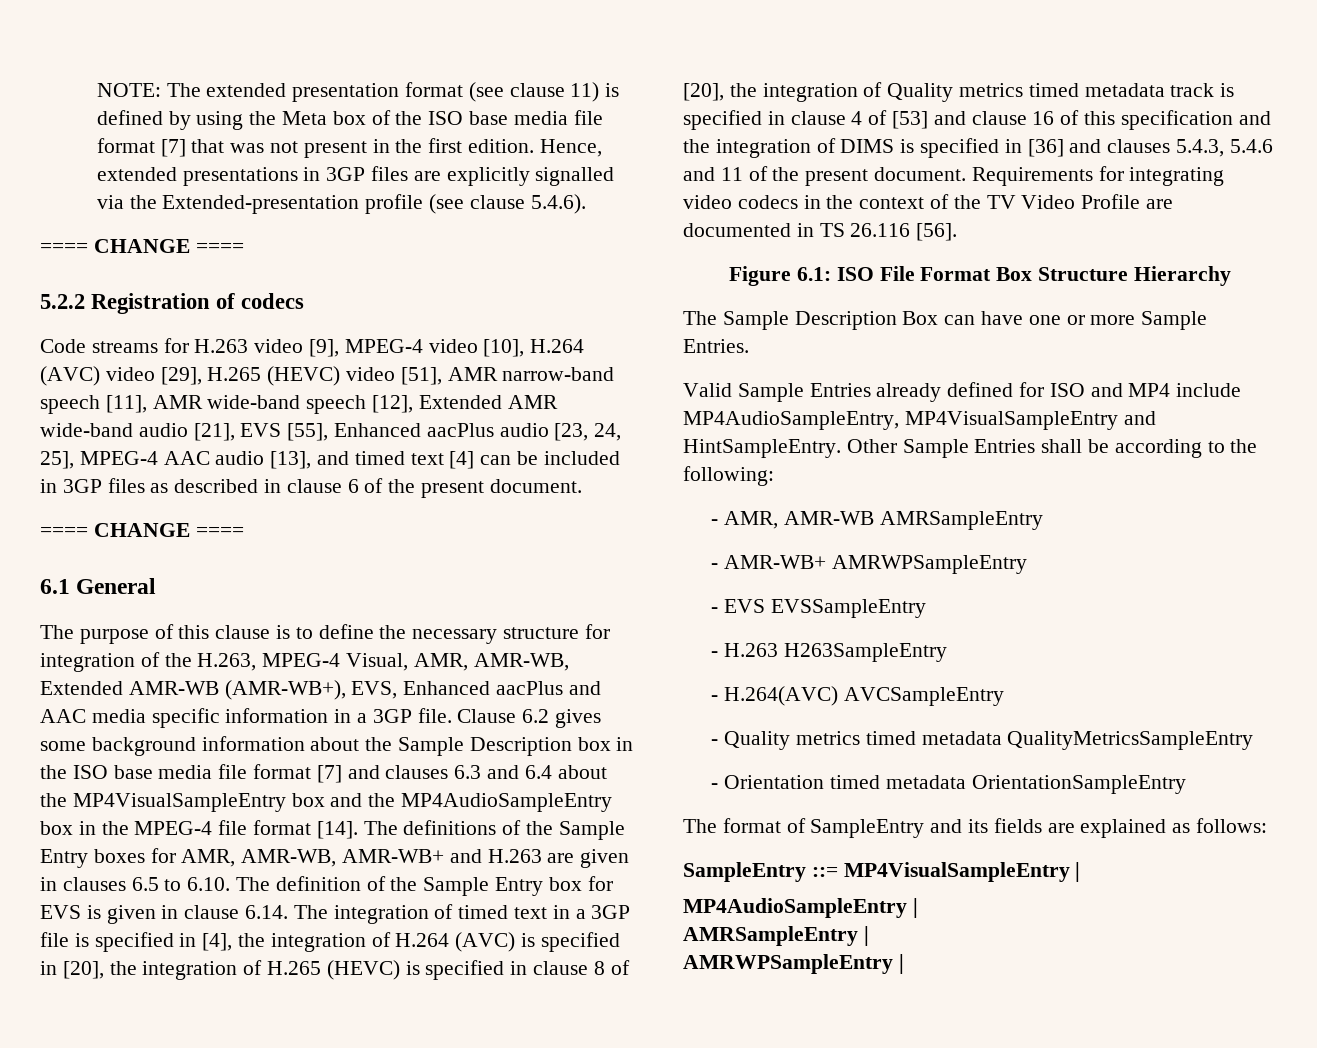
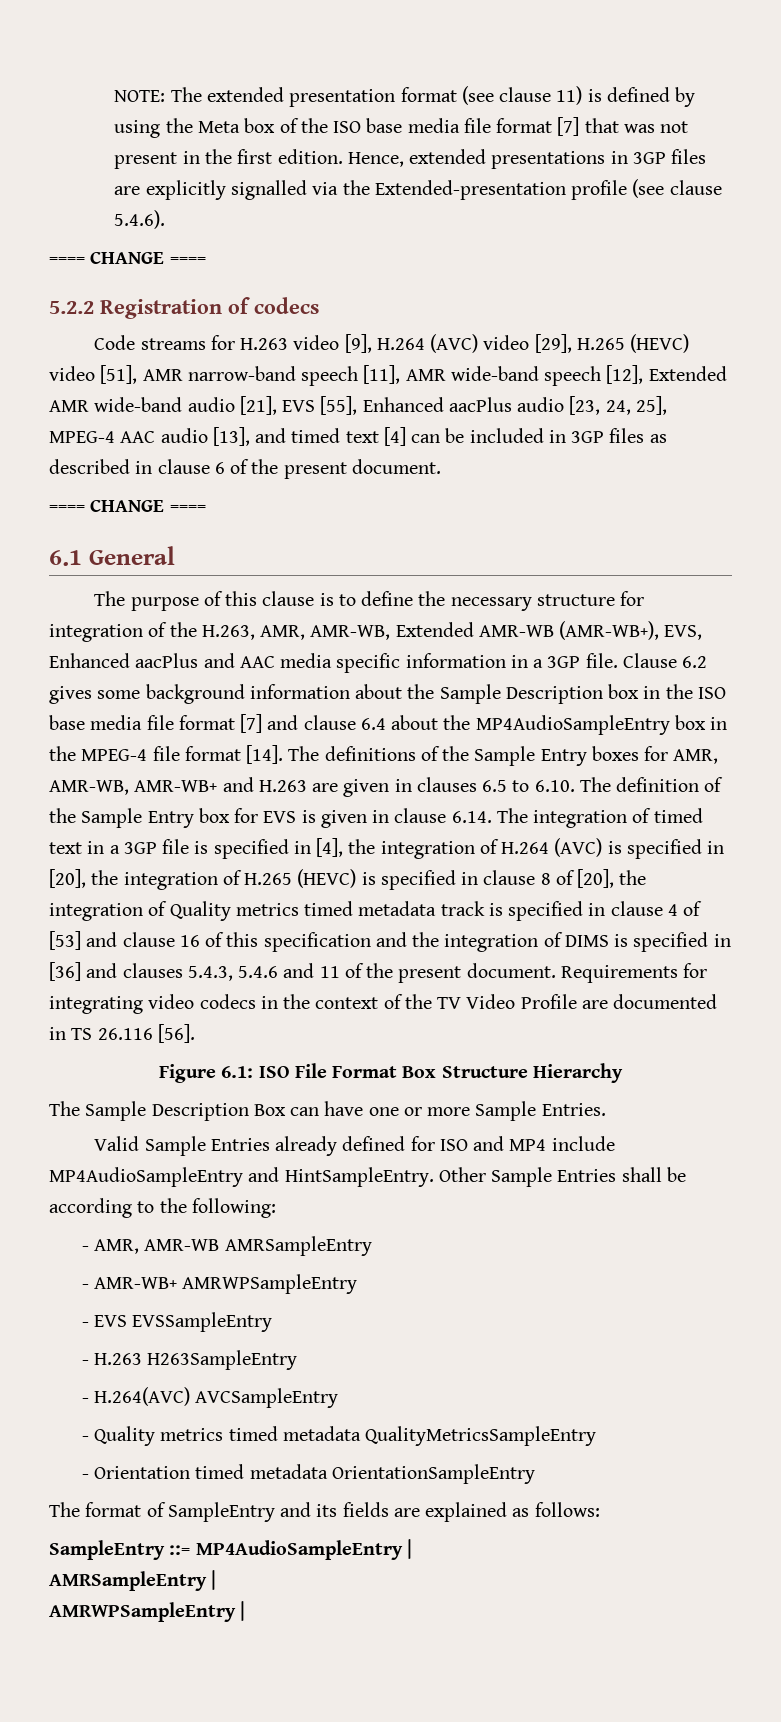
[344,339,525,357] MPEG-4 video [10], -> (372, 343) none
[262,653,409,671] MPEG-4 Visual, -> (255, 632) none
[385,765,607,779] [40,793,363,812] clauses 6.3 and 6.4 about the MP4VisualSampleEntry box and -> [303,715,439,730] clause 6.4 about
[683,411,1118,430] MP4AudioSampleEntry, MP4VisualSampleEntry -> [49,1167,243,1187] MP4AudioSampleEntry
[843,862,1081,882] MP4VisualSampleEntry | // -> (191, 1550) none

